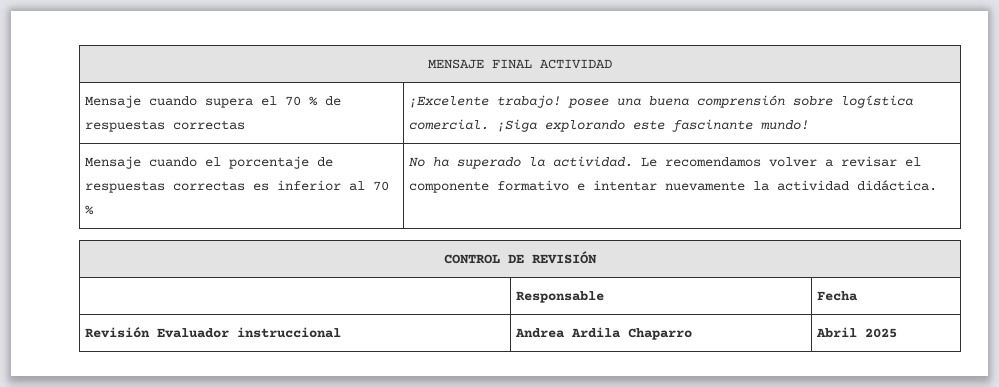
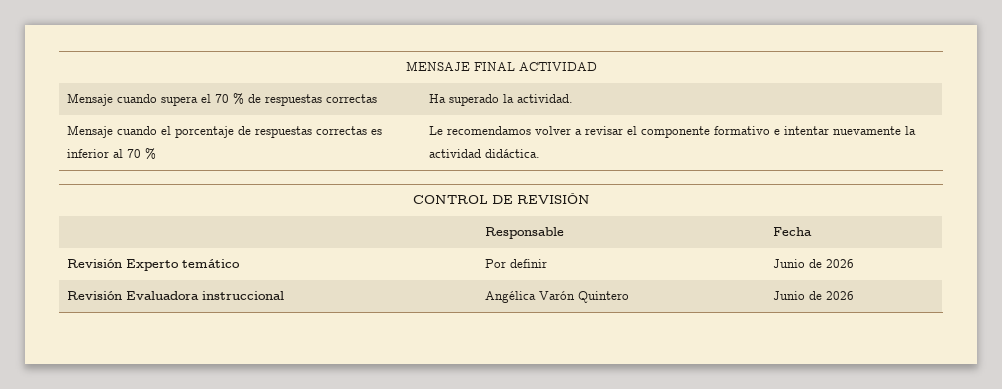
[409,95,914,108] [409,119,810,132] ¡Excelente trabajo! posee una buena comprensión sobre logística comercial. ¡Siga explorando este fascinante mundo! -> [429,94,574,106] Ha superado la actividad.
[409,156,634,169] No ha superado la actividad. -> (157, 154) none
[157,327,342,338] [515,327,693,340] [816,327,898,338] Evaluador instruccional | Andrea Ardila Chaparro | Abril 2025 -> [126,259,241,271] [485,259,548,268] [773,259,855,268] [67,291,285,300] [485,291,630,303] [773,291,855,300] Experto temático | Por definir | Junio de 2026 // Revisión Evaluadora instruccional | Angélica Varón Quintero | Junio de 2026

